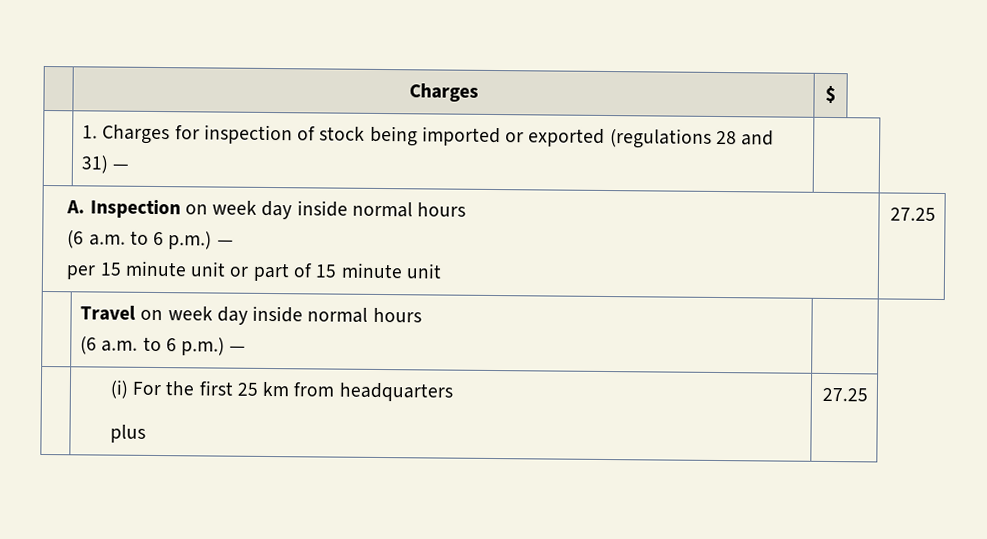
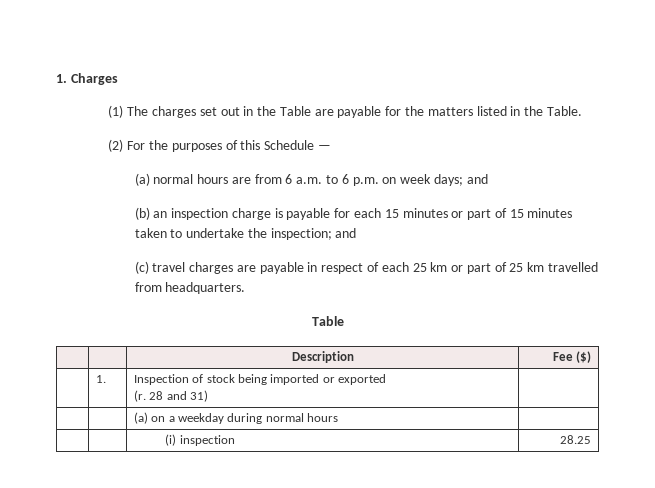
[408,83,479,102] [825,85,836,104] [81,124,293,145] | Charges | $ // | 1. Charges for inspection -> [56,73,118,85] [108,105,582,118] [108,139,331,152] [134,173,488,186] [134,207,573,220] [134,228,357,240] [134,261,599,274] [134,282,246,294] [311,316,344,326] [291,351,354,363] [552,351,592,363] [95,375,106,383] [133,374,189,385] 1. Charges // (1) The charges set out in the Table are payable for the matters listed in the Table. // (2) For the purposes of this Schedule — // (a) normal hours are from 6 a.m. to 6 p.m. on week days; and // (b) an inspection charge is payable for each 15 minutes or part of 15 minutes taken to undertake the inspection; and // (c) travel charges are payable in respect of each 25 km or part of 25 km travelled from headquarters. // Table // | | Description | Fee ($) // | 1. | Inspection
[609,128,712,149] (regulations -> [133,390,146,402] // (r.
[112,163,130,170] [66,199,467,220] [67,230,234,250] [66,260,442,282] [890,207,937,221] [79,305,422,325] [79,336,247,356] [109,379,453,402] [109,424,146,443] [822,387,869,402] — | // A. Inspection on week day inside normal hours // (6 a.m. to 6 p.m.) — // per 15 minute unit or part of 15 minute unit | 27.25 // | Travel on week day inside normal hours // (6 a.m. to 6 p.m.) — | // | (i) For the first 25 km from headquarters // plus | 27.25 -> [133,412,339,424] [165,434,235,446] [560,435,592,444] | // | | (a) on a weekday during normal hours | // | | (i) inspection | 28.25

